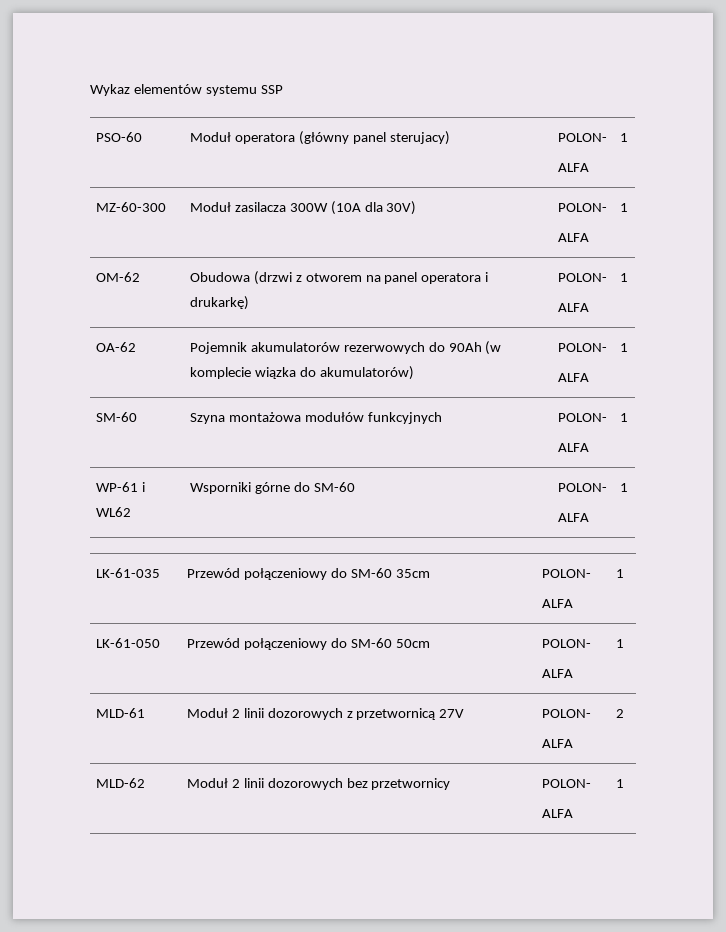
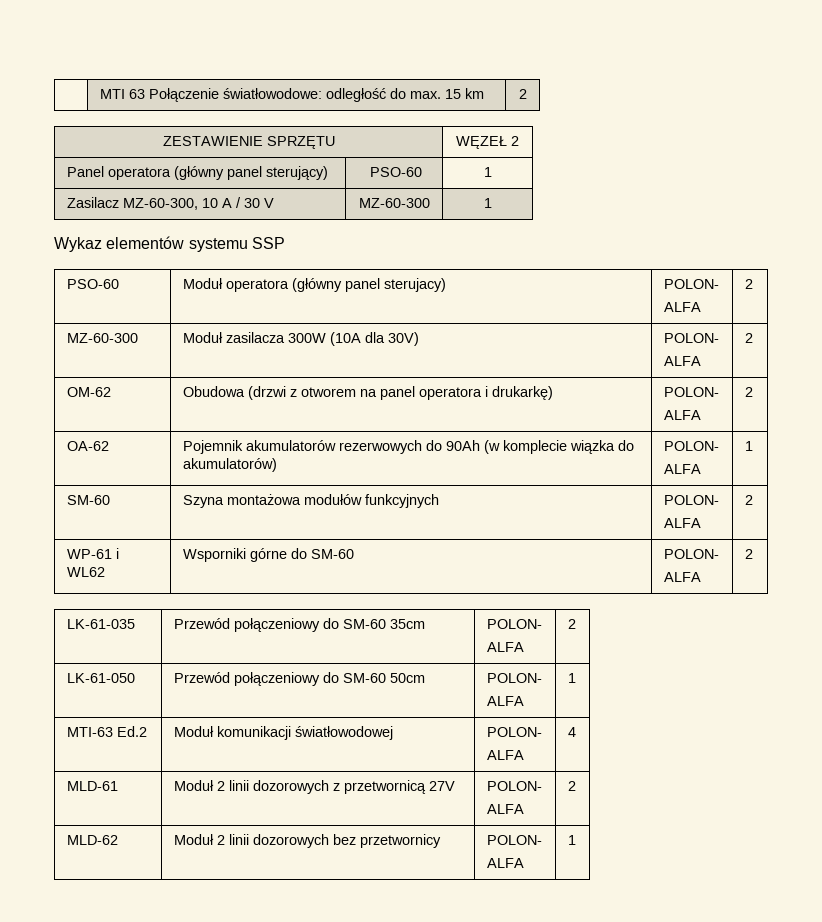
(90, 90) none -> [99,88,484,102] [518,89,527,99] [162,136,335,149] [455,136,519,149] [66,166,328,180] [370,167,423,177] [483,167,492,177] [66,197,274,210] [358,198,430,208] [483,198,492,208] | MTI 63 Połączenie światłowodowe: odległość do max. 15 km | 2 // ZESTAWIENIE SPRZĘTU | WĘZEŁ 2 // Panel operatora (główny panel sterujący) | PSO-60 | 1 // Zasilacz MZ-60-300, 10 A / 30 V | MZ-60-300 | 1 //
[619,133,628,142] 1 -> [744,279,753,289] 2
[619,203,628,212] 1 -> [744,333,753,343] 2
[619,273,628,282] 1 -> [744,387,753,397] 2
[619,413,628,422] 1 -> [744,495,753,505] 2
[619,483,628,492] 1 -> [744,549,753,559] 2
[615,569,624,578] 1 -> [567,619,576,629] 2
(624, 643) none -> [66,726,147,737] [173,726,393,740] [486,727,542,737] [486,750,524,760] [567,727,576,737] // MTI-63 Ed.2 | Moduł komunikacji światłowodowej | POLON- // ALFA | 4

